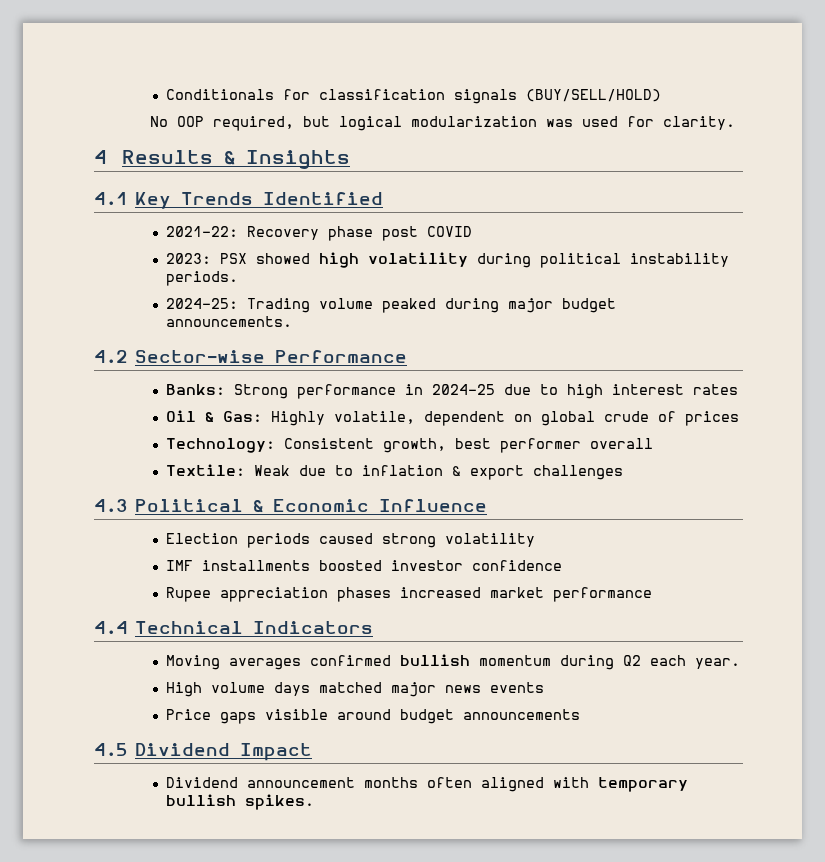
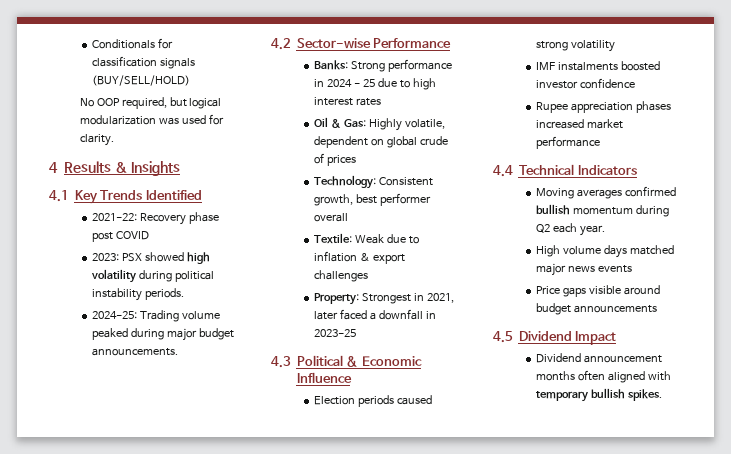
[432,384,496,395] 2024–25 -> [326,79,375,87] 2024 - 25
(624, 472) none -> [313,293,454,305] [313,309,436,320] [313,329,356,337] // Property: Strongest in 2021, later faced a downfall in 2023-25
[202,560,311,571] installments -> [557,62,618,71] instalments

